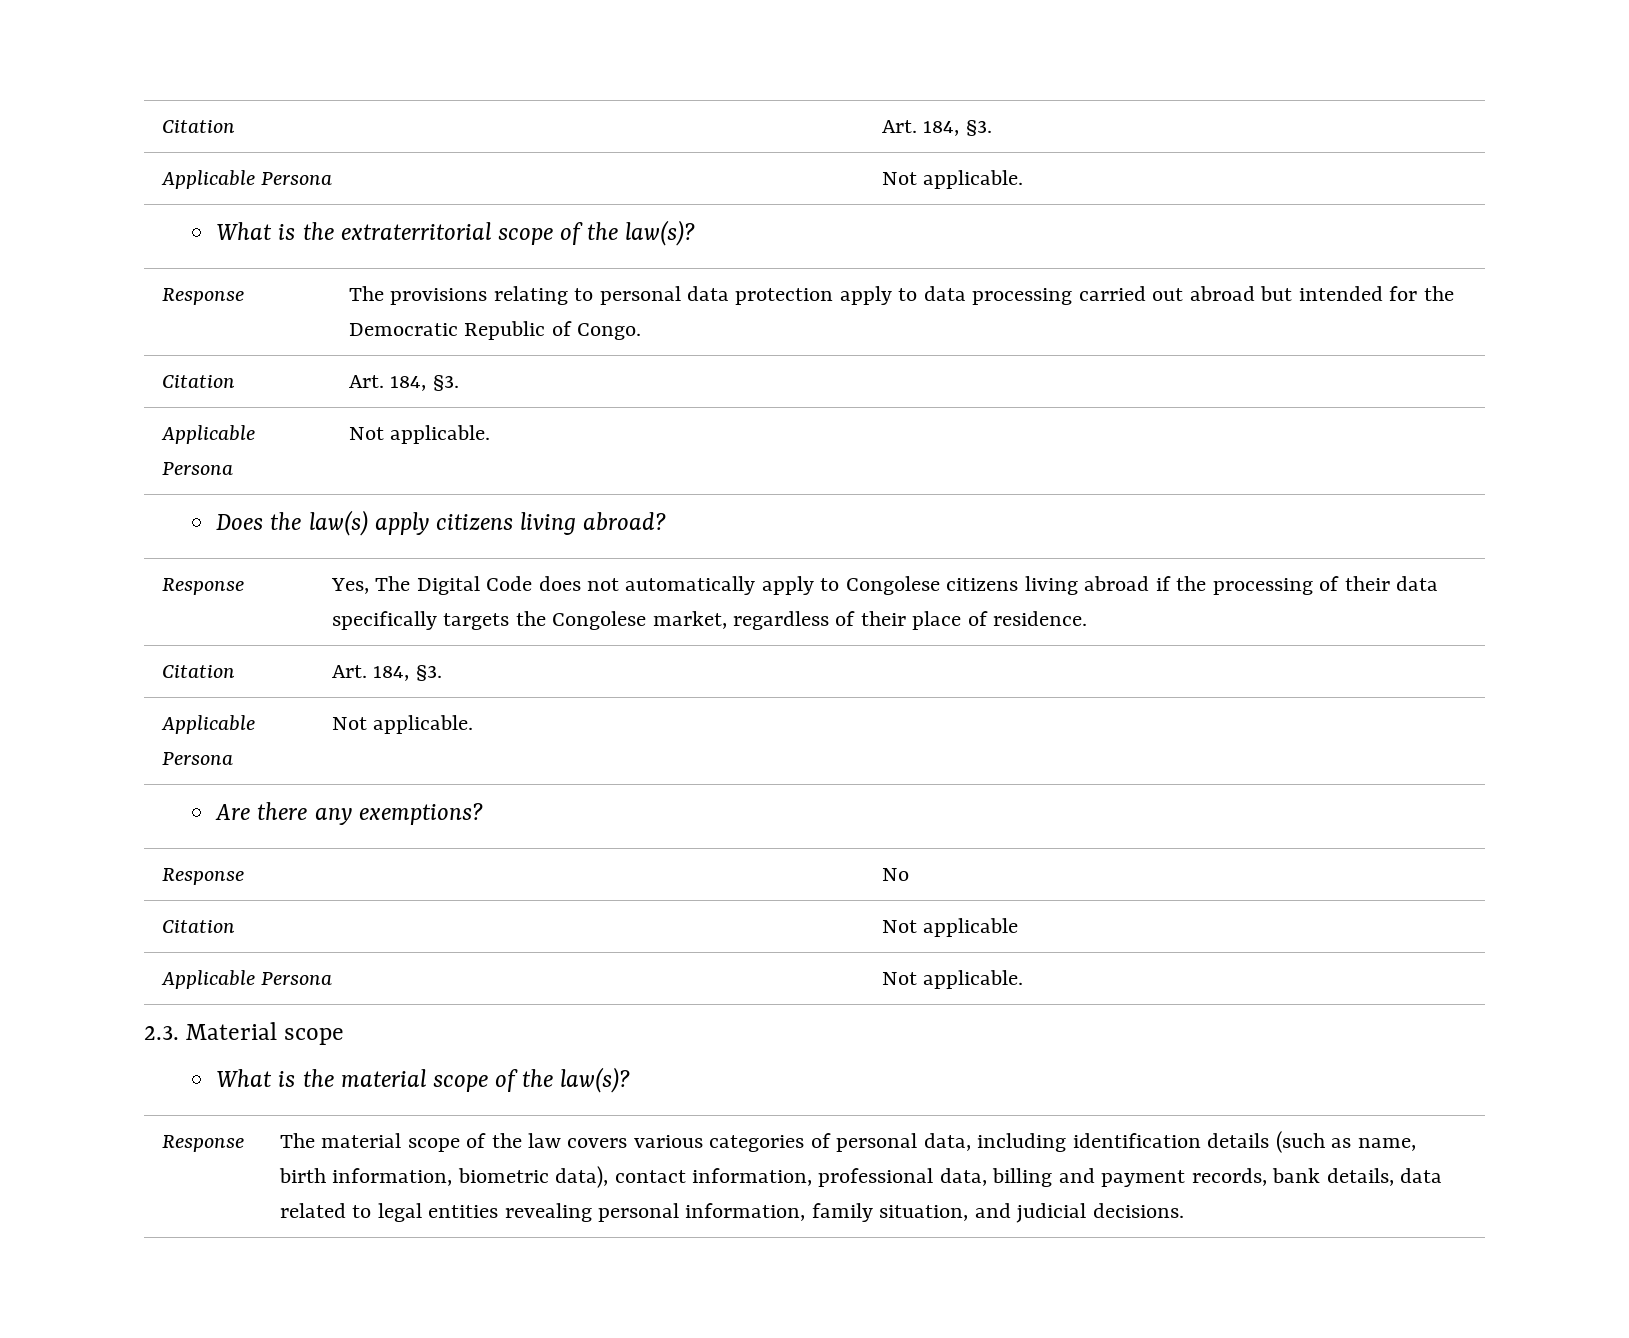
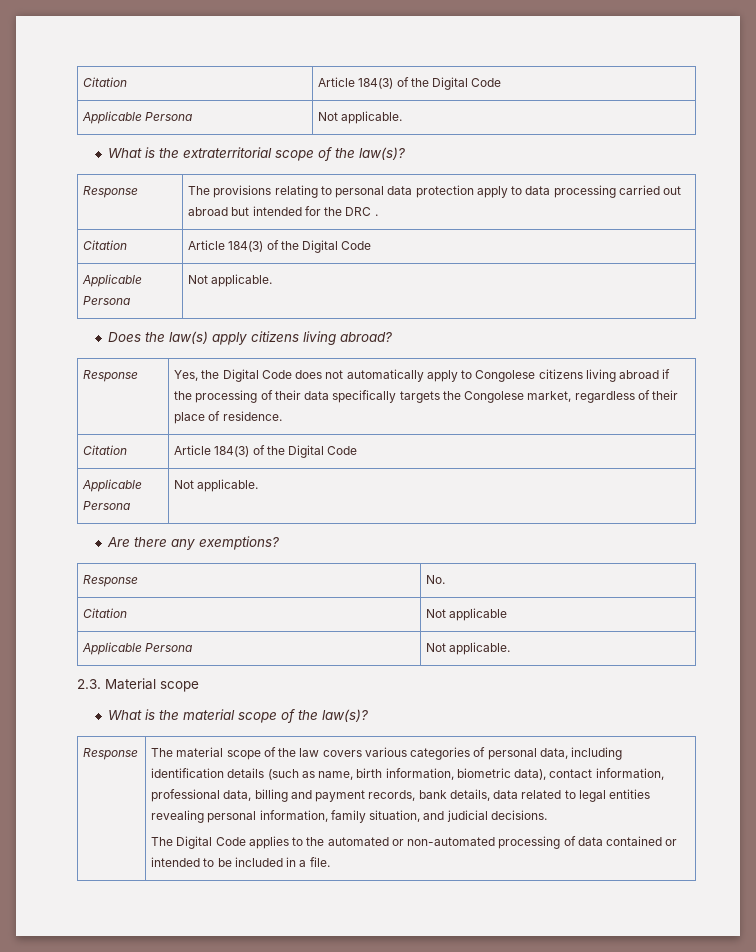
[161,120,235,133] [881,120,992,136] Citation | Art. 184, §3. -> [83,77,128,87] [318,77,502,90] Citation | Article 184(3) of the Digital Code
[348,321,642,340] [161,375,235,388] [348,375,459,391] Democratic Republic of Congo. // Citation | Art. 184, §3. -> [345,207,378,216] [83,240,128,250] [188,240,372,253] DRC . // Citation | Article 184(3) of the Digital Code
[375,576,411,591] The -> [201,370,220,379] the
[331,665,442,681] Art. 184, §3. -> [174,445,358,458] Article 184(3) of the Digital Code
[881,868,909,881] No -> [426,575,446,584] No.
(1184, 1210) none -> [151,836,678,849] [151,857,330,867] // The Digital Code applies to the automated or non-automated processing of data contained or intended to be included in a file.

